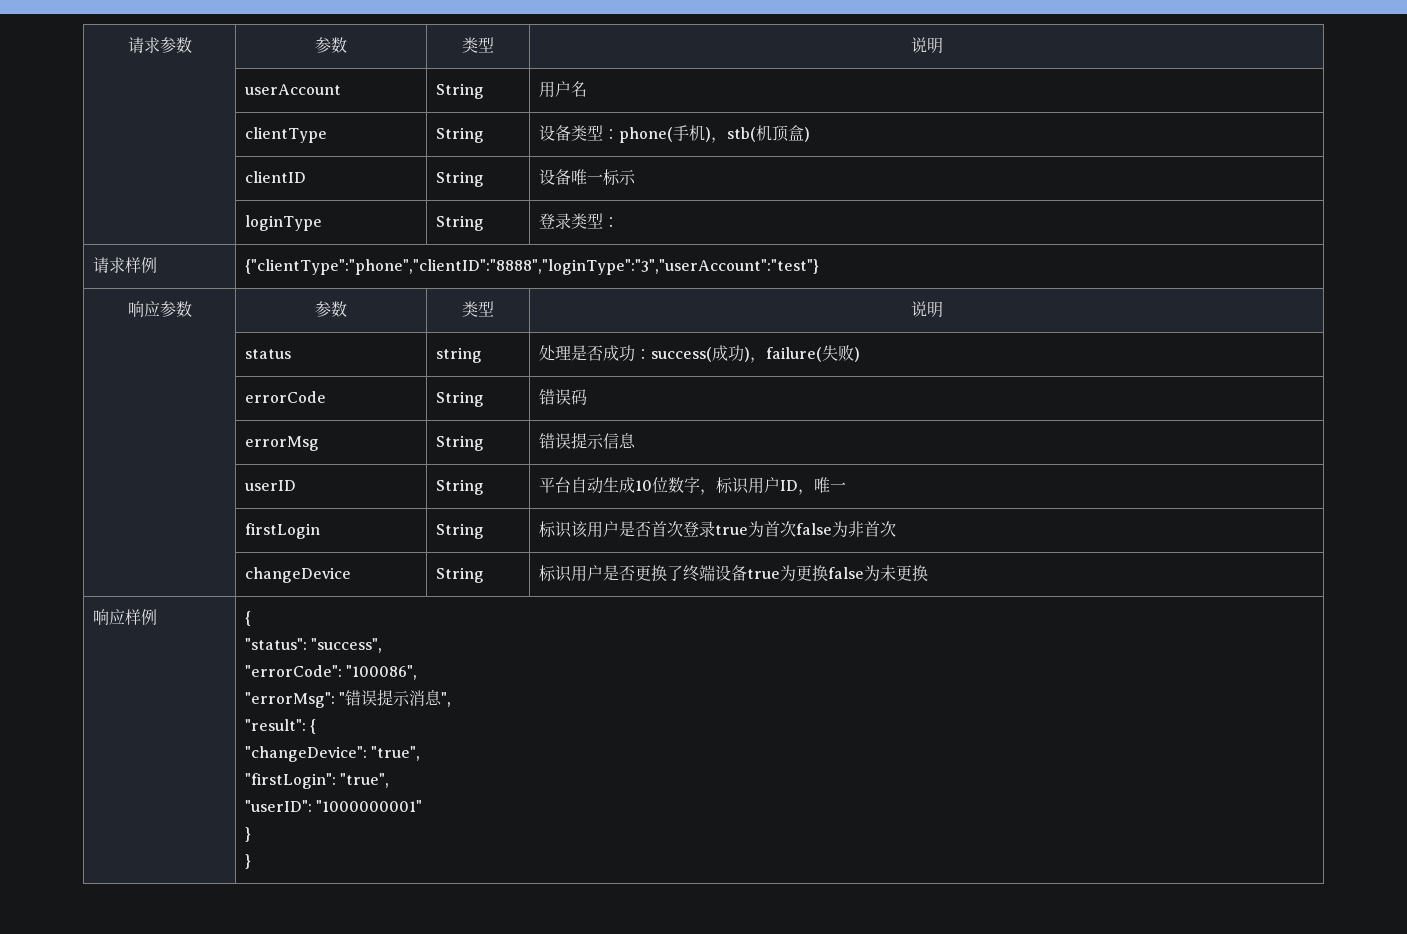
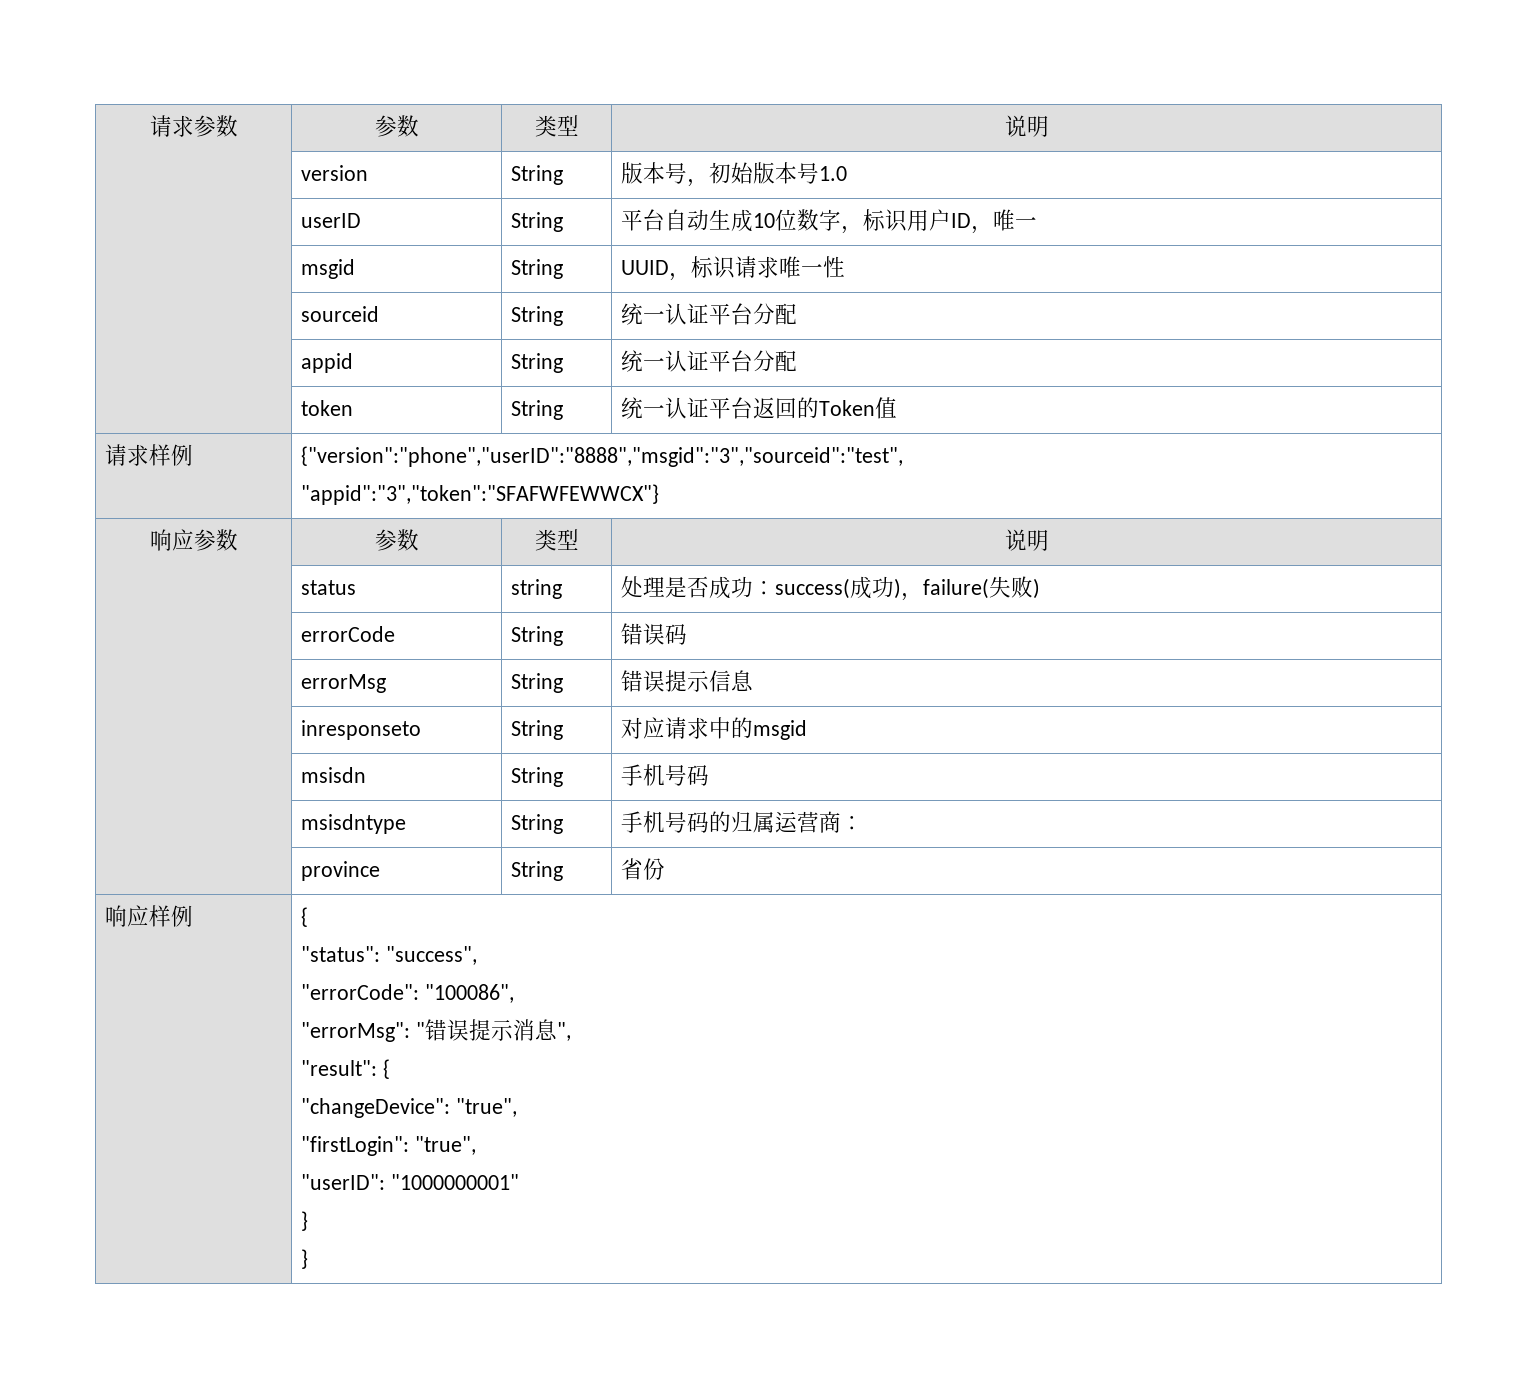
[244,84,341,95] [435,83,484,99] [538,81,587,98] [244,127,327,143] [435,127,484,143] [538,125,810,143] [244,171,306,183] [435,171,484,187] [538,169,636,186] [244,215,322,231] [435,215,484,231] [538,213,619,229] userAccount | String | 用户名 // | clientType | String | 设备类型：phone(手机)，stb(机顶盒) // | clientID | String | 设备唯一标示 // | loginType | String | 登录类型： -> [301,165,369,181] [511,165,564,185] [621,162,848,187] [301,213,362,228] [511,212,564,232] [621,209,1038,234] [301,259,356,279] [511,259,564,279] [621,256,846,281] [301,306,380,322] [511,306,564,326] [621,303,798,325] [301,353,354,373] [511,353,564,373] [621,350,798,372] [301,400,354,416] [511,400,564,420] [621,397,898,419] version | String | 版本号，初始版本号1.0 // | userID | String | 平台自动生成10位数字，标识用户ID，唯一 // | msgid | String | UUID，标识请求唯一性 // | sourceid | String | 统一认证平台分配 // | appid | String | 统一认证平台分配 // | token | String | 统一认证平台返回的Token值
[244,259,819,275] {"clientType":"phone","clientID":"8888","loginType":"3","userAccount":"test"} -> [301,446,904,467] [301,484,660,505] {"version":"phone","userID":"8888","msgid":"3","sourceid":"test", // "appid":"3","token":"SFAFWFEWWCX"}
[244,480,296,491] [435,479,484,495] [538,477,846,495] [244,523,320,539] [435,523,484,539] [538,521,896,538] [244,567,351,583] [435,567,484,583] [538,565,928,582] userID | String | 平台自动生成10位数字，标识用户ID，唯一 // | firstLogin | String | 标识该用户是否首次登录true为首次false为非首次 // | changeDevice | String | 标识用户是否更换了终端设备true为更换false为未更换 -> [301,720,422,740] [511,720,564,740] [621,717,808,740] [301,767,367,783] [511,767,564,787] [621,764,710,786] [301,814,407,834] [511,814,564,834] [621,811,864,833] [301,861,381,881] [511,861,564,881] [621,858,666,880] inresponseto | String | 对应请求中的msgid // | msisdn | String | 手机号码 // | msisdntype | String | 手机号码的归属运营商： // | province | String | 省份

